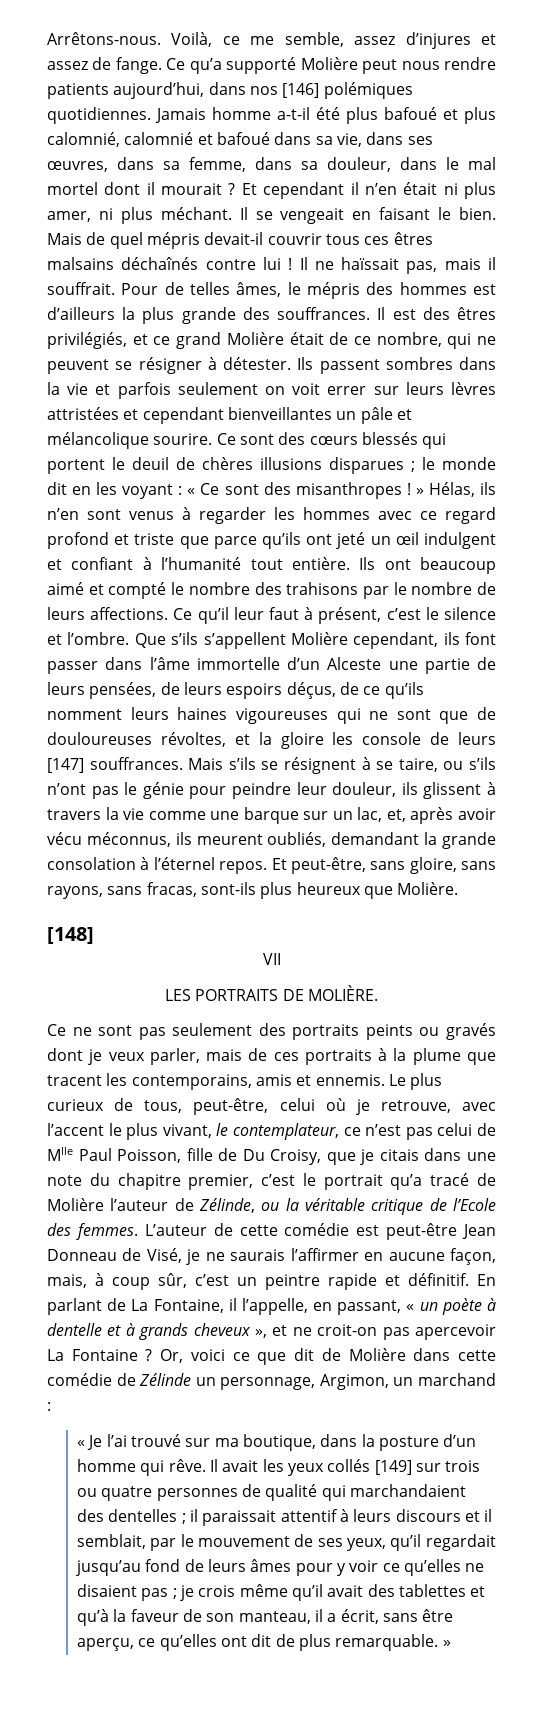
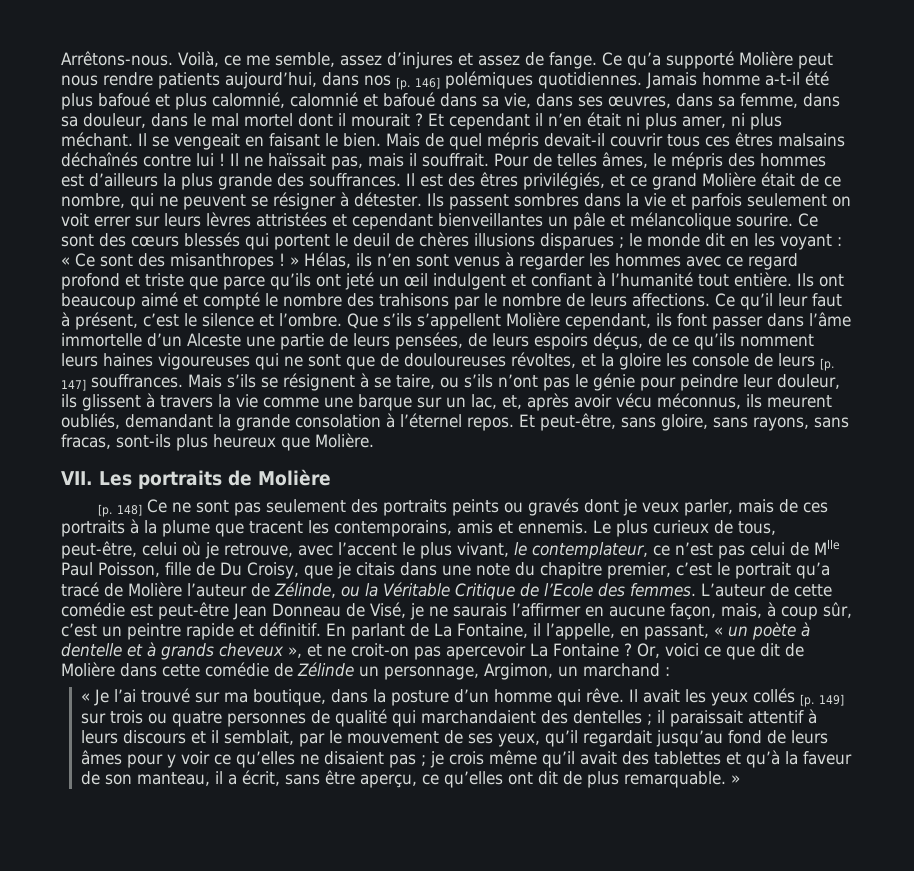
[282,83,320,98] [146] -> [396,77,440,90] [p. 146]
[47,758,84,773] [147] -> [820,358,834,371] [61,379,86,391] [p. 147]
[47,927,94,944] [262,953,281,965] [165,985,378,1001] [148] // VII // LES PORTRAITS DE MOLIÈRE. // -> [61,469,331,489] [98,504,143,517] VII. Les portraits de Molière // [p. 148]
[305,1198,424,1215] véritable critique -> [383,582,515,600] Véritable Critique
[374,1460,412,1475] [149] -> [799,694,844,707] [p. 149]

